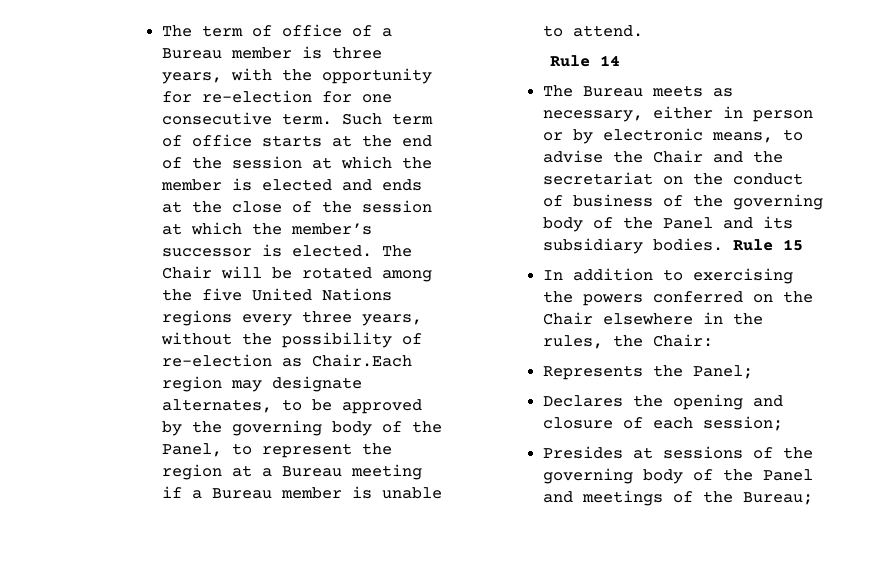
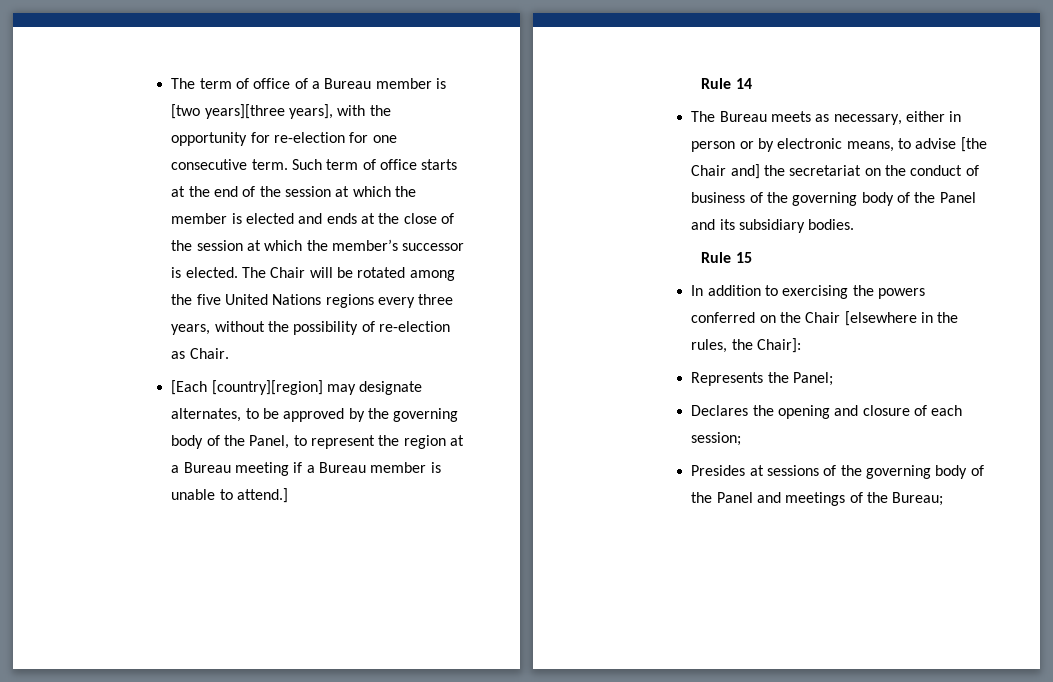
[332,47,383,59] [162,72,223,84] three years, -> [171,104,334,119] [two years][three years],
[312,354,413,367] [162,376,223,392] Chair.Each region -> [189,348,229,359] [171,380,323,395] Chair. // [Each [country][region]
[573,25,644,37] attend. -> [237,488,289,503] attend.]
[613,150,744,163] the Chair and -> [960,137,987,152] [691,164,760,179] [the Chair and]
(724, 244) none -> (855, 224) //
[603,313,694,325] elsewhere -> [844,311,917,326] [elsewhere
[653,334,714,347] Chair: -> [757,338,802,353] Chair]:

